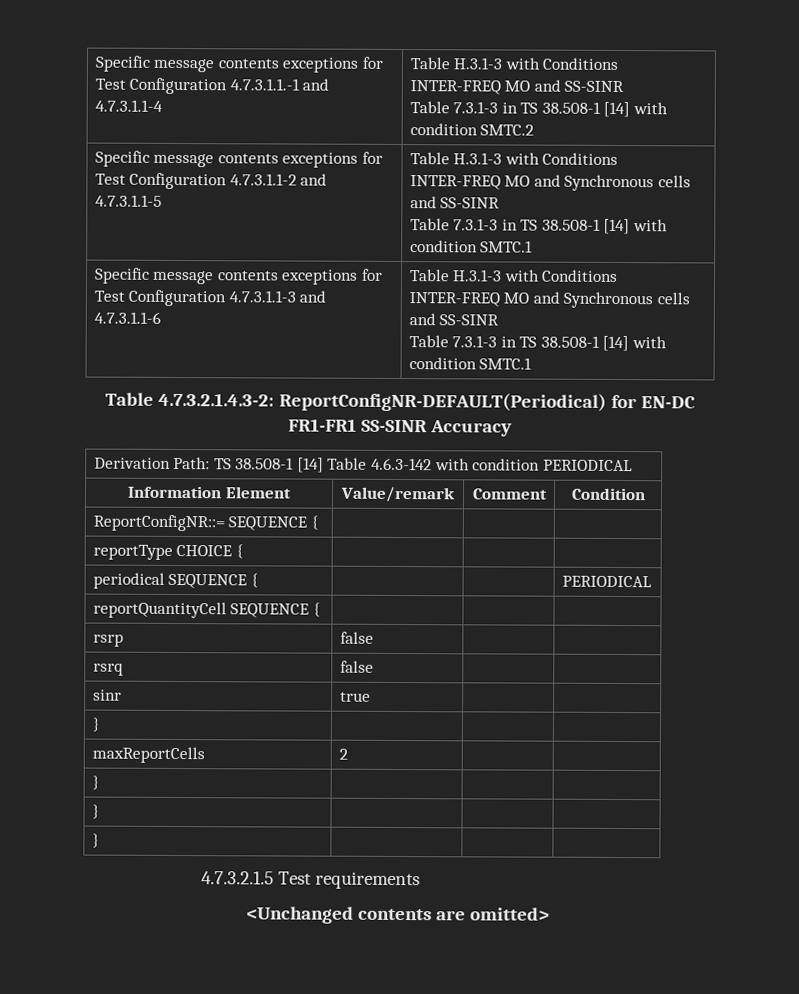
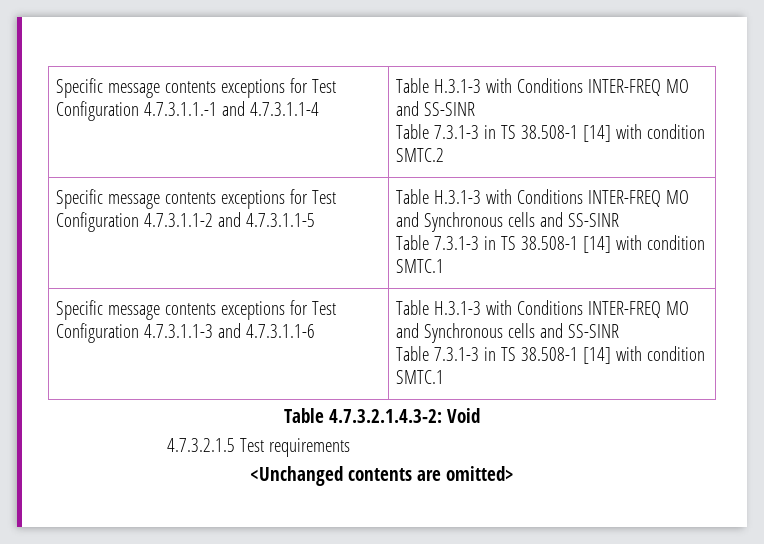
[278,392,696,412] [287,418,513,437] [93,456,633,473] [127,485,292,499] [340,486,456,503] [471,488,548,500] [570,487,646,501] [92,514,319,532] [92,544,244,560] [92,572,259,589] [561,575,652,588] [92,601,321,619] [92,633,124,647] [339,631,374,644] [92,663,124,676] [339,660,374,673] [92,689,122,701] [339,691,371,702] [91,717,100,732] [91,746,205,764] [338,748,348,760] [91,775,100,790] [91,804,100,819] [91,833,100,848] ReportConfigNR-DEFAULT(Periodical) for EN-DC FR1-FR1 SS-SINR Accuracy // Derivation Path: TS 38.508-1 [14] Table 4.6.3-142 with condition PERIODICAL // Information Element | Value/remark | Comment | Condition // ReportConfigNR::= SEQUENCE { | | | // reportType CHOICE { | | | // periodical SEQUENCE { | | | PERIODICAL // reportQuantityCell SEQUENCE { | | | // rsrp | false | | // rsrq | false | | // sinr | true | | // } | | | // maxReportCells | 2 | | // } | | | // } | | | // } | | | -> [446,408,480,423] Void

